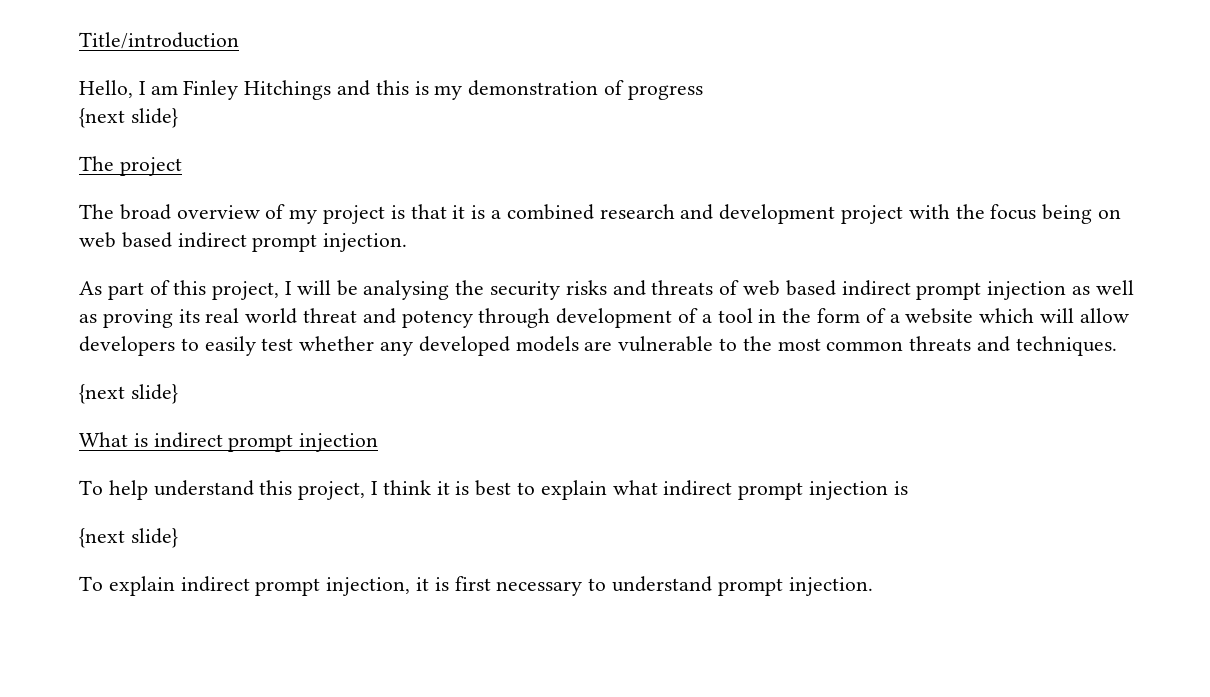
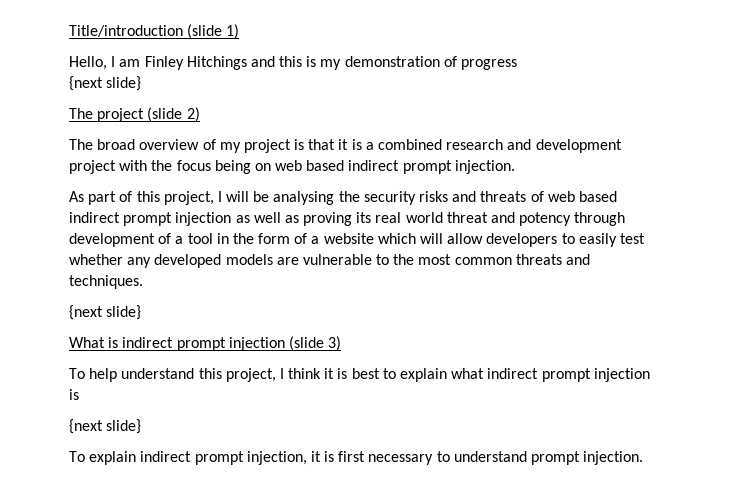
(239, 40) none -> [187,24,240,39] (slide 1)
(182, 166) none -> [147,107,200,122] (slide 2)
(379, 442) none -> [288,336,342,351] (slide 3)

